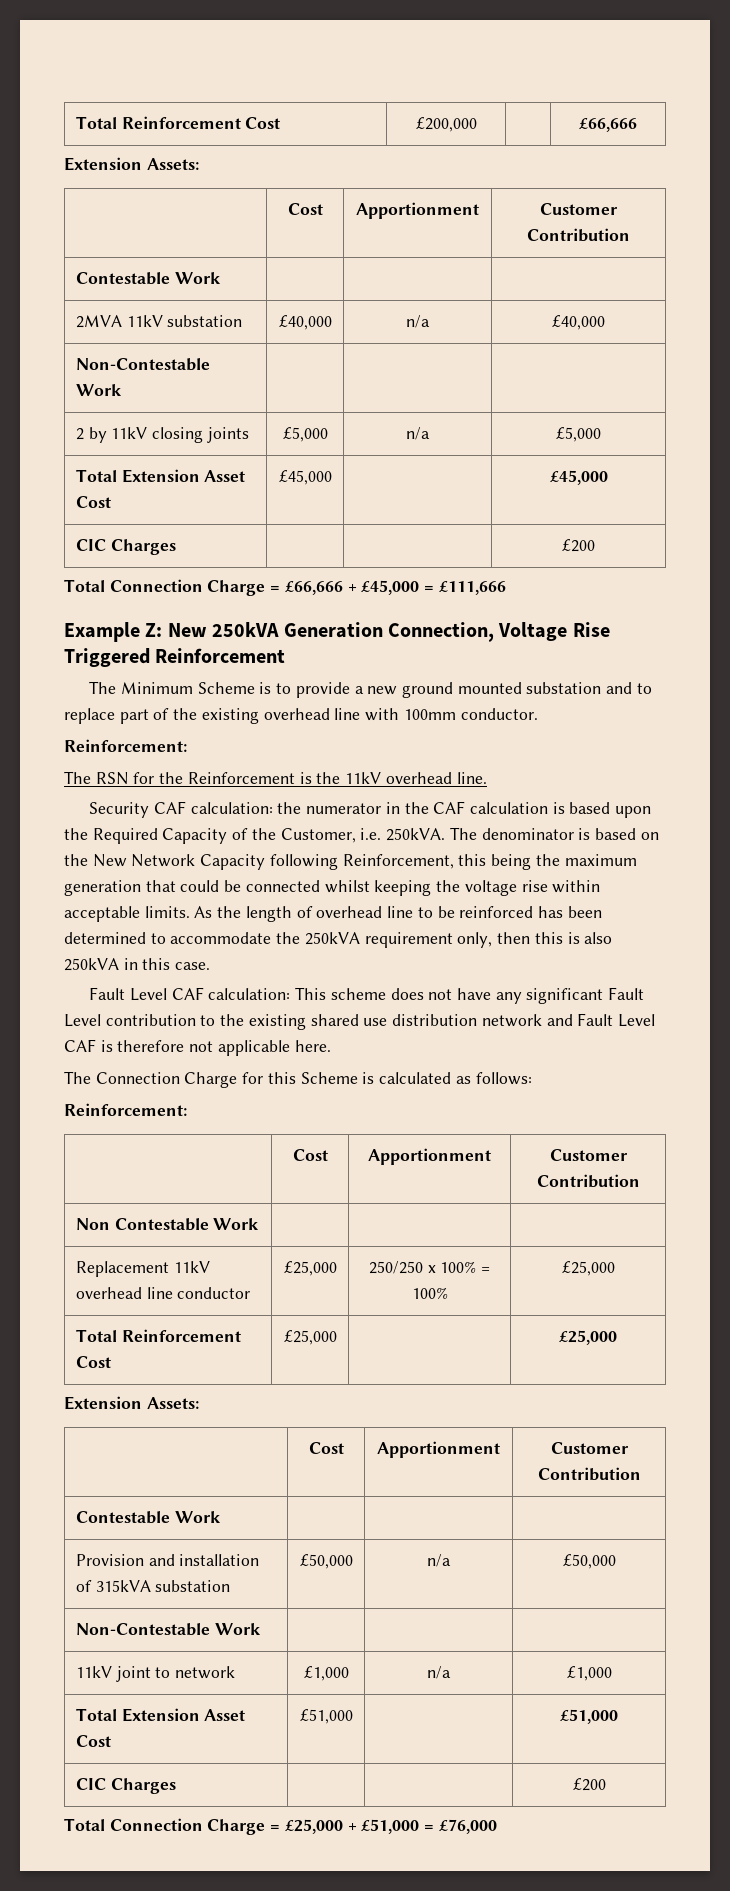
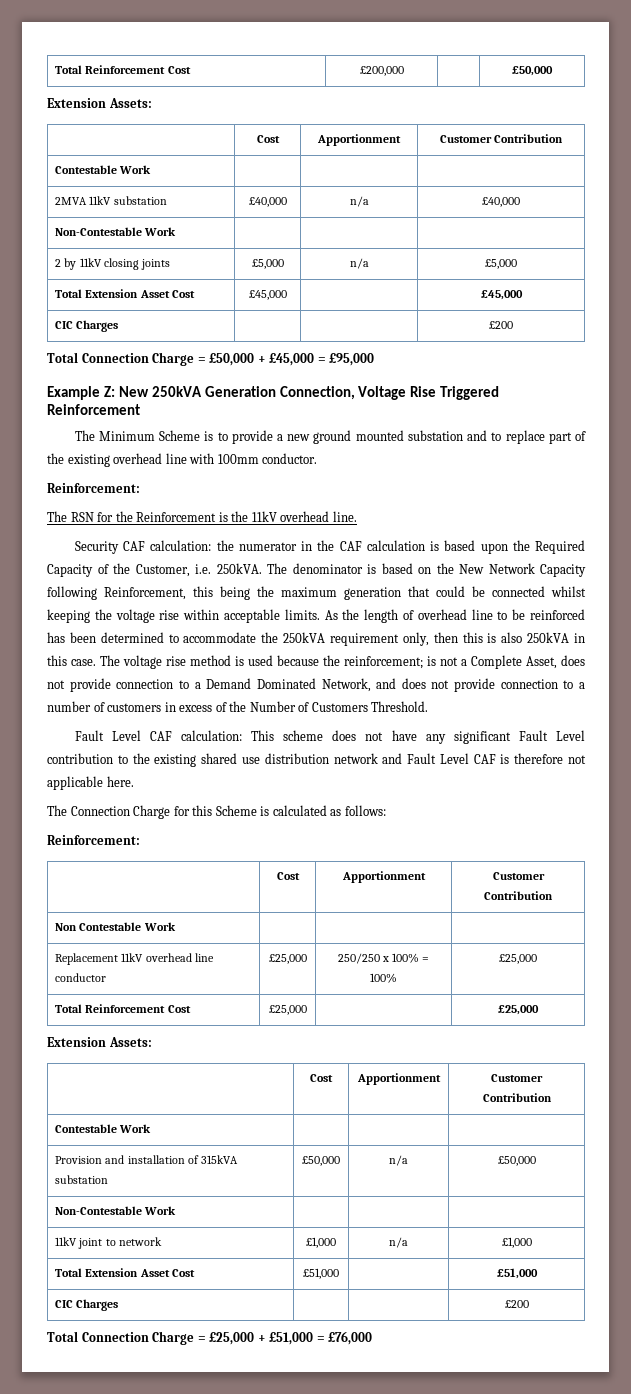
[579,118,637,132] £66,666 -> [512,66,553,76] £50,000
[284,581,343,595] £66,666 -> [209,353,255,366] £50,000
[438,581,506,595] £111,666 -> [329,353,375,366] £95,000
(211, 966) none -> [100,655,585,669] [47,678,586,692] [47,701,429,712] The voltage rise method is used because the reinforcement; is not a Complete Asset, does not provide connection to a Demand Dominated Network, and does not provide connection to a number of customers in excess of the Number of Customers Threshold.

